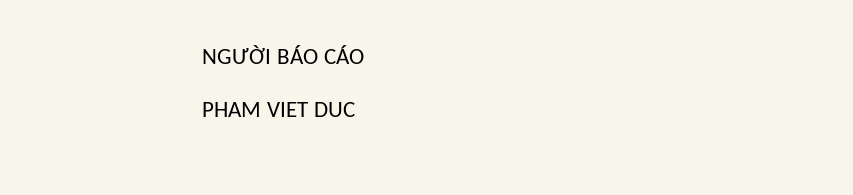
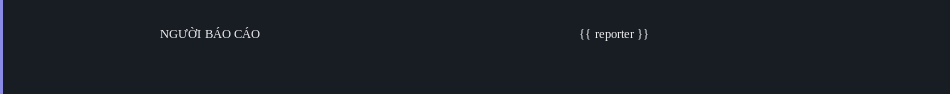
[201,102,356,117] PHAM VIET DUC -> [579,29,650,41] {{ reporter }}

